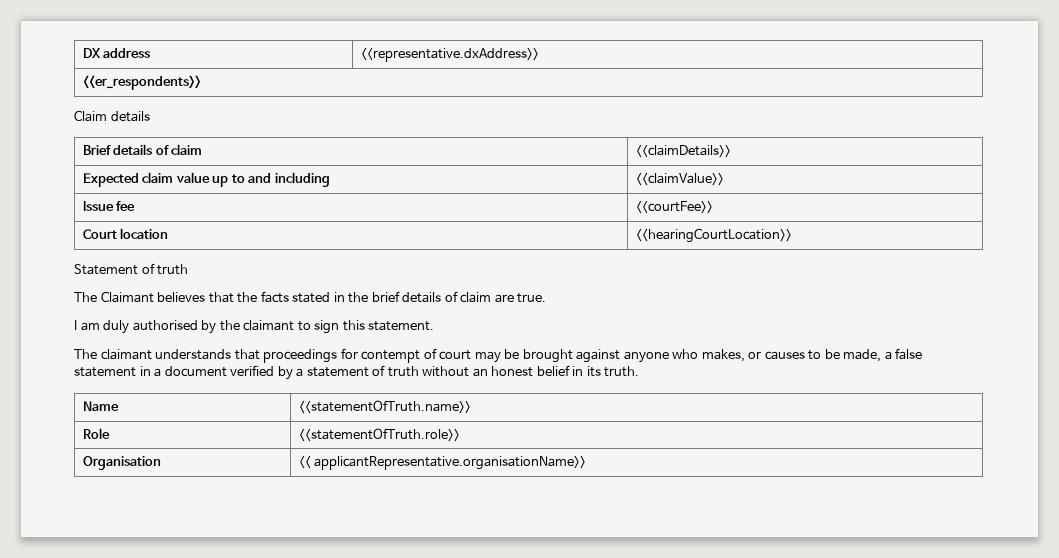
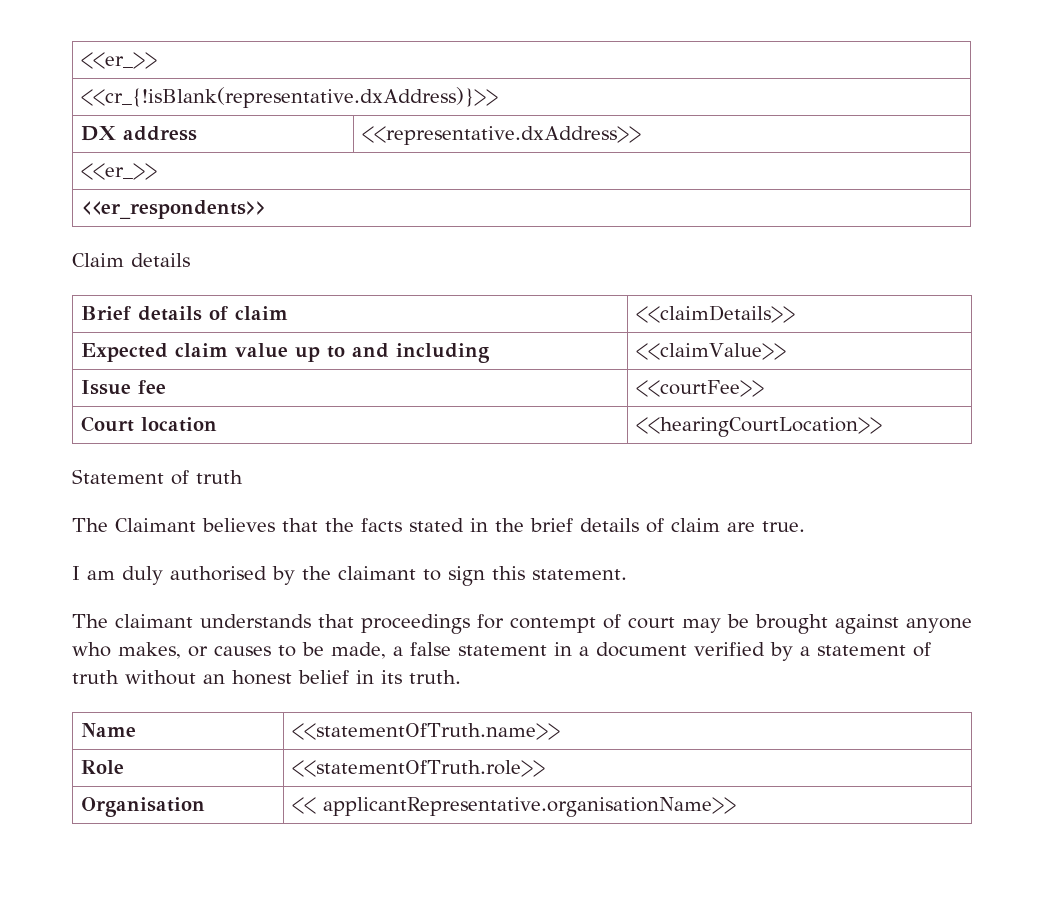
(82, 53) none -> [80,52,157,69] [80,87,498,108] <<er_>> // <<cr_{!isBlank(representative.dxAddress)}>> //
(539, 55) none -> [80,163,157,180] // <<er_>>

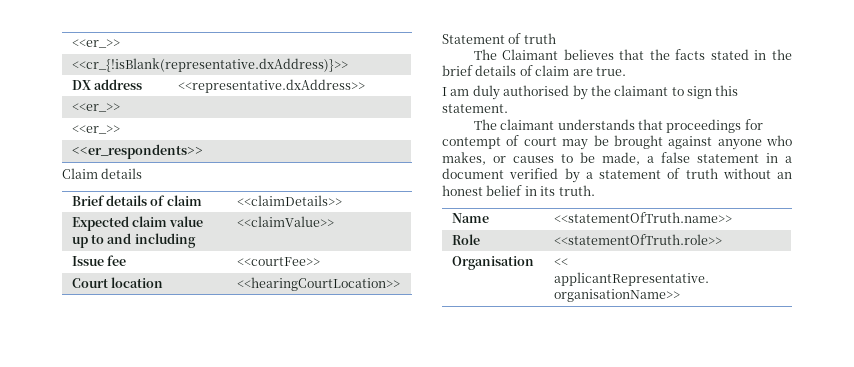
(157, 171) none -> [71,125,120,134] // <<er_>>

